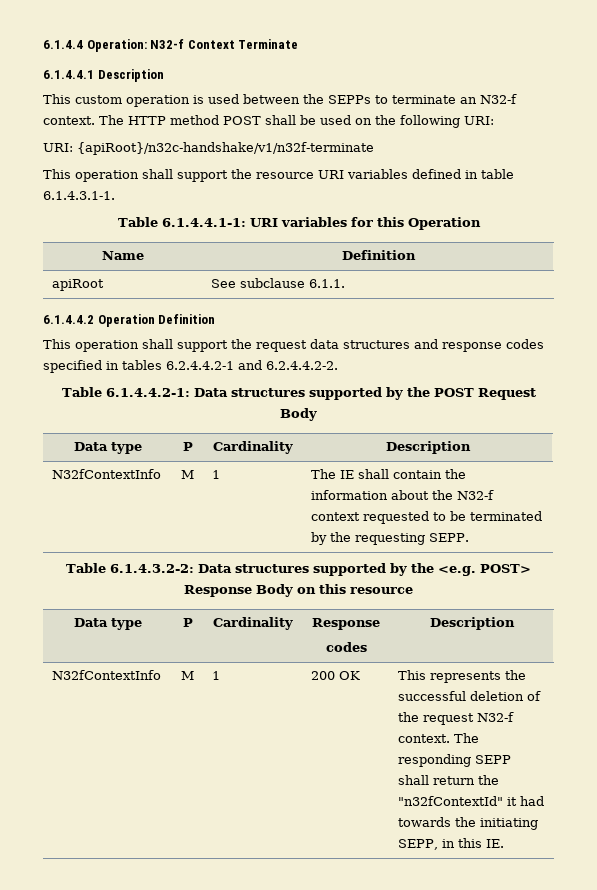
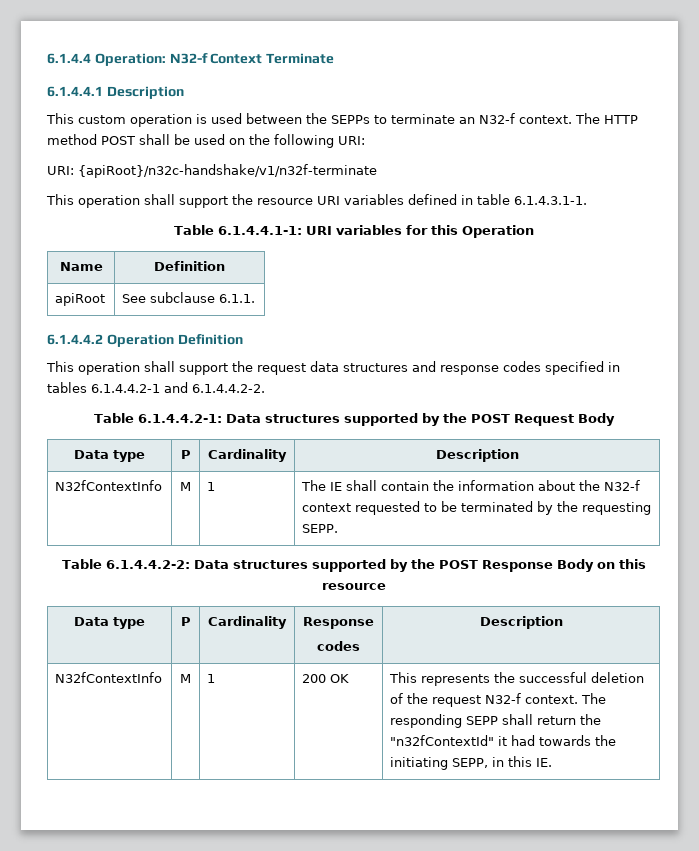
[166,360,338,370] 6.2.4.4.2-1 and 6.2.4.4.2-2. -> [91,382,265,393] 6.1.4.4.2-1 and 6.1.4.4.2-2.
[109,563,531,576] 6.1.4.3.2-2: Data structures supported by the <e.g. POST> -> [105,559,478,572] 6.1.4.4.2-2: Data structures supported by the POST

